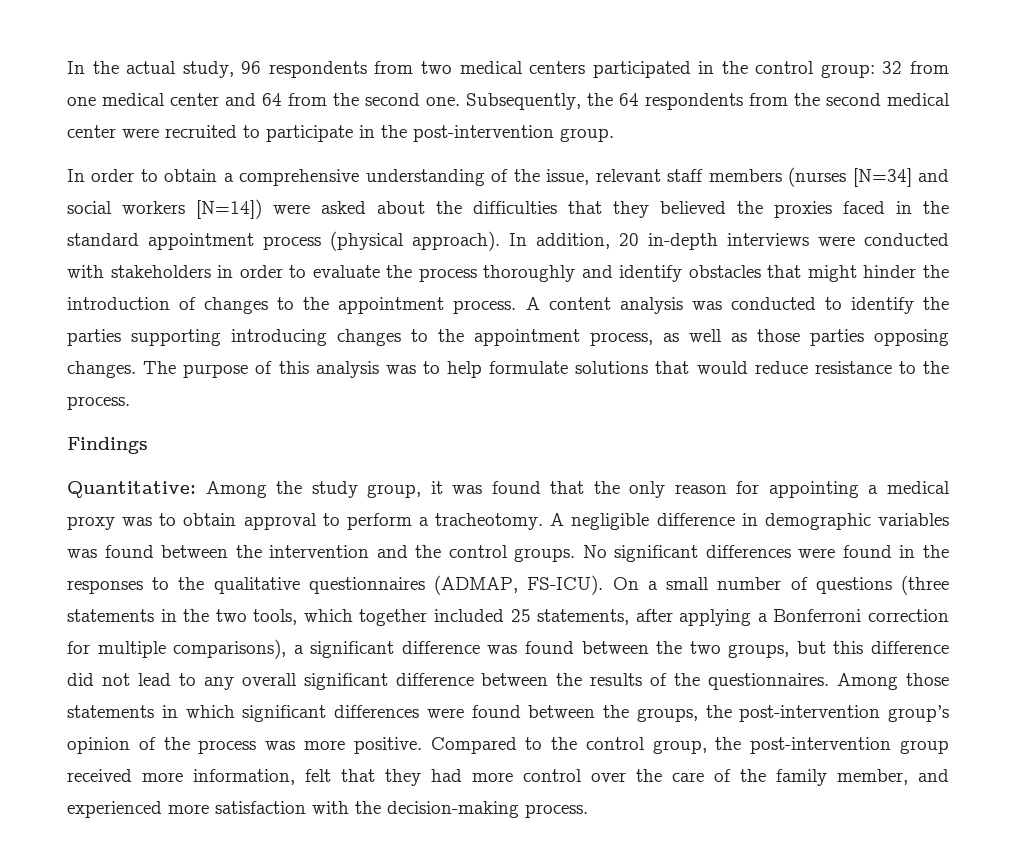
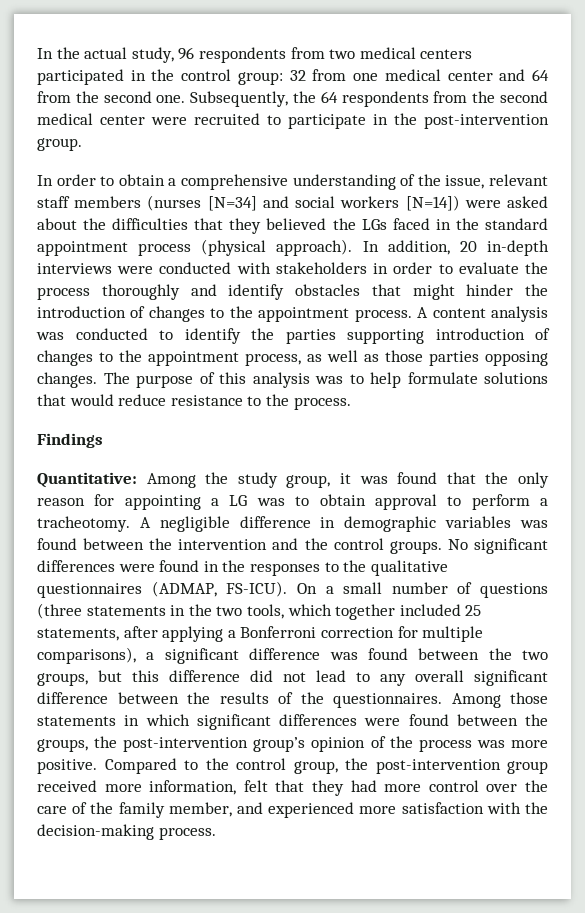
[774,201,832,218] proxies -> [361,219,387,230] LGs
[231,329,327,346] introducing -> [435,328,550,340] introduction of
[887,481,950,494] [67,516,115,530] medical proxy -> [229,495,248,506] LG

